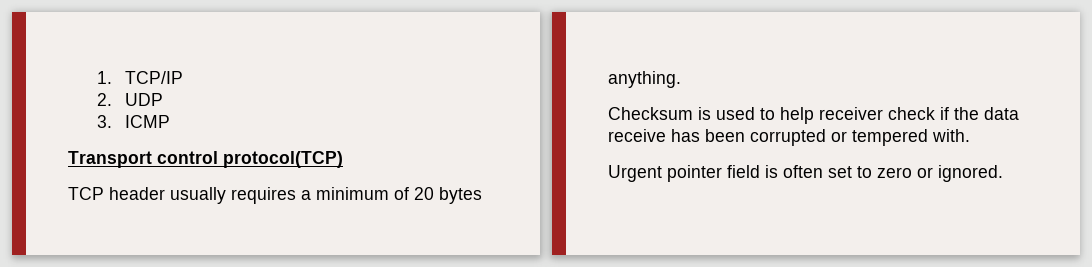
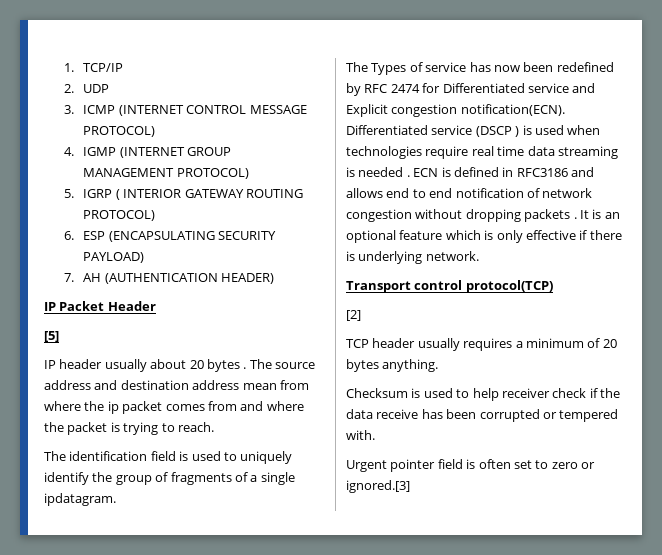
(171, 121) none -> [118,105,307,116] [83,126,156,137] [63,147,232,158] [83,168,249,179] [63,189,303,200] [83,210,156,221] [63,231,277,242] [83,252,145,263] [63,273,275,284] [44,301,156,311] [44,331,59,342] [44,359,315,372] [44,380,309,390] [44,401,304,414] [44,422,214,435] [44,451,293,464] [44,472,295,485] [44,493,116,506] [346,62,614,75] [346,83,596,96] [346,104,565,117] [346,125,601,137] [346,146,618,159] [346,167,594,177] [346,188,593,198] [346,209,620,222] [346,230,622,243] [346,251,479,264] (INTERNET CONTROL MESSAGE PROTOCOL) // 4. IGMP (INTERNET GROUP MANAGEMENT PROTOCOL) // 5. IGRP ( INTERIOR GATEWAY ROUTING PROTOCOL) // 6. ESP (ENCAPSULATING SECURITY PAYLOAD) // 7. AH (AUTHENTICATION HEADER) // IP Packet Header // [5] // IP header usually about 20 bytes . The source address and destination address mean from where the ip packet comes from and where the packet is trying to reach. // The identification field is used to uniquely identify the group of fragments of a single ipdatagram. // The Types of service has now been redefined by RFC 2474 for Differentiated service and Explicit congestion notification(ECN). Differentiated service (DSCP ) is used when technologies require real time data streaming is needed . ECN is defined in RFC3186 and allows end to end notification of network congestion without dropping packets . It is an optional feature which is only effective if there is underlying network.
(343, 159) none -> [346,310,361,321] // [2]
[938,165,1003,182] ignored. -> [346,480,410,493] ignored.[3]

